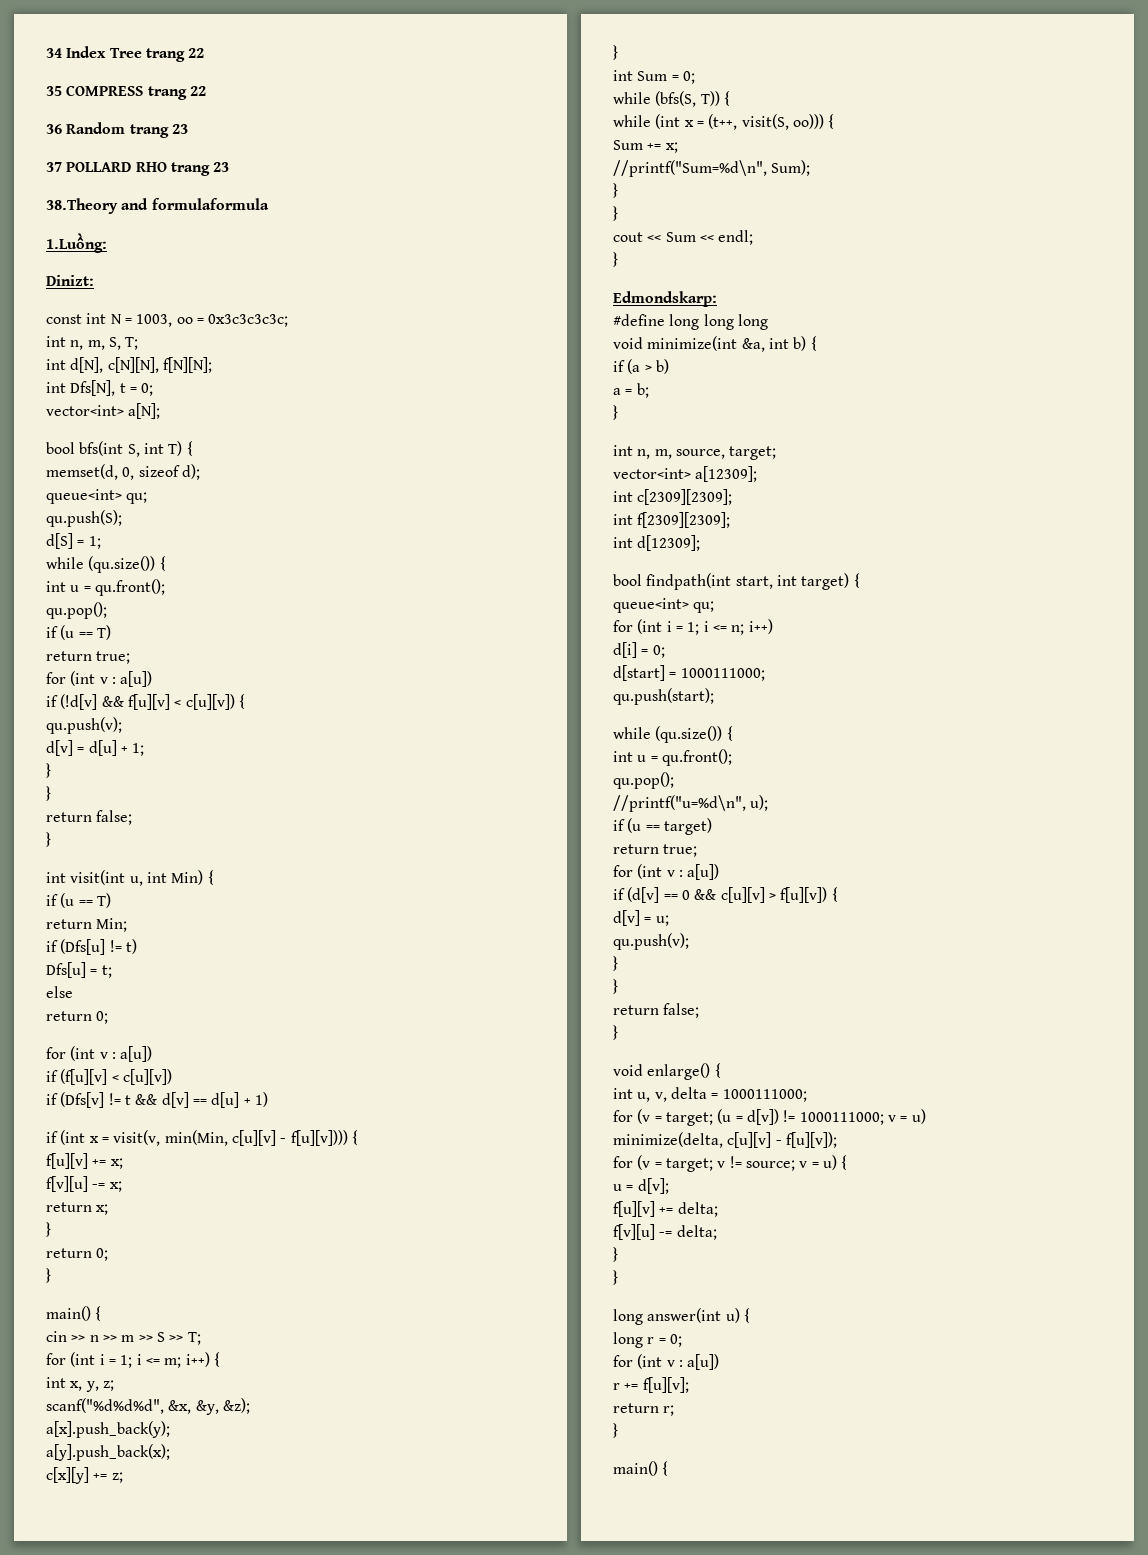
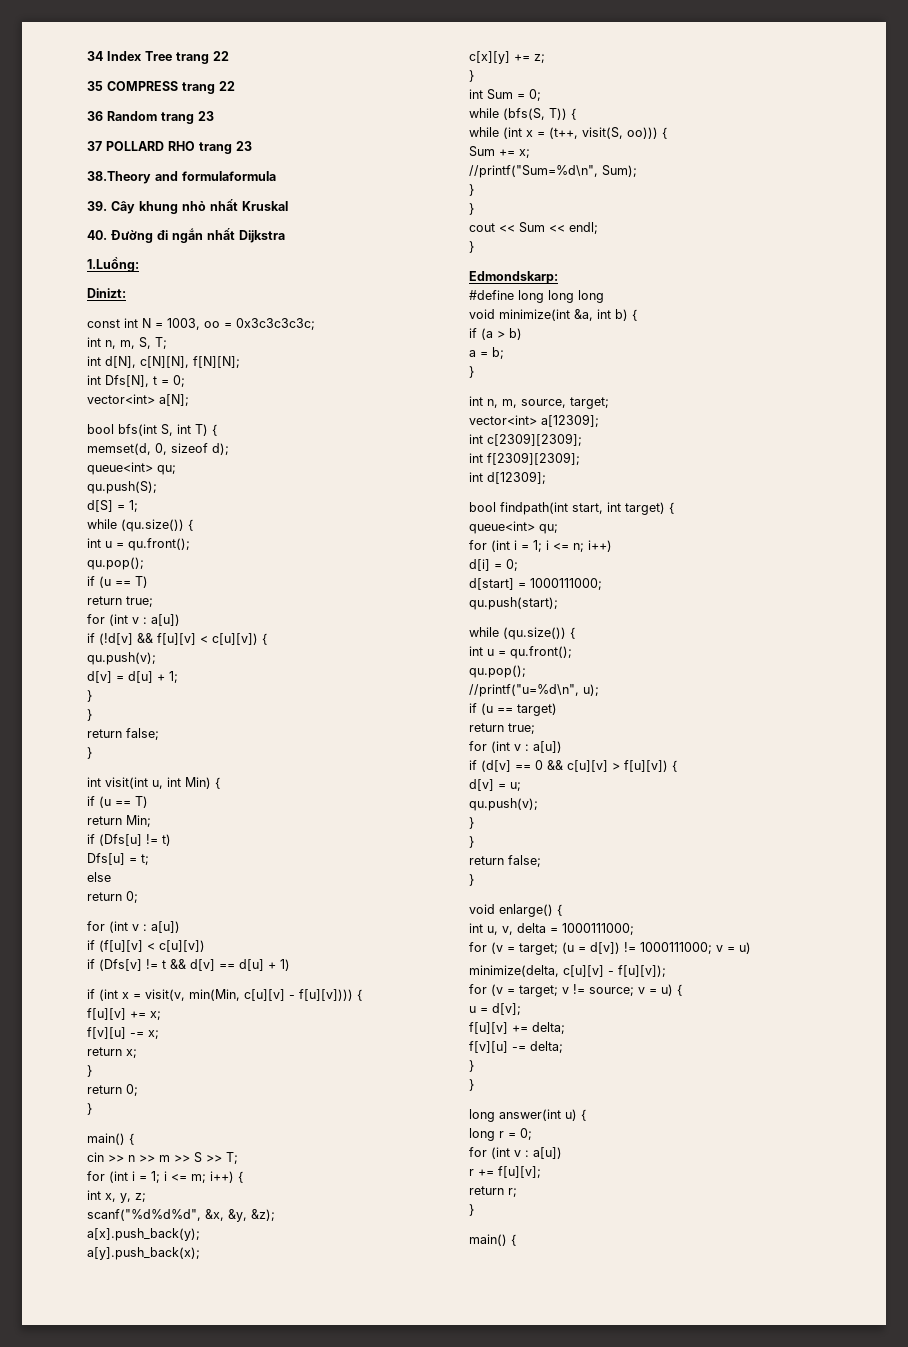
(269, 204) none -> [87,199,288,214] [87,228,285,243] // 39. Cây khung nhỏ nhất Kruskal // 40. Đường đi ngắn nhất Dijkstra

